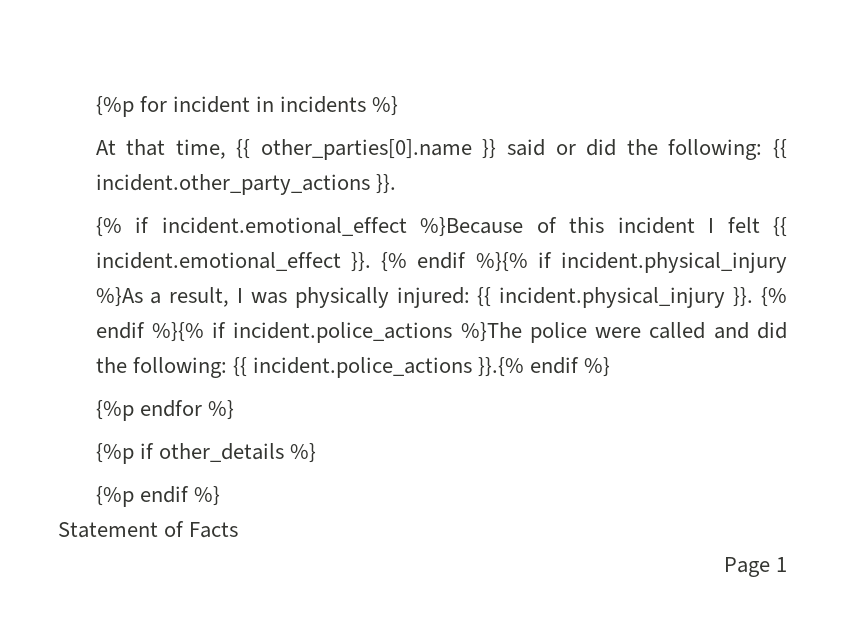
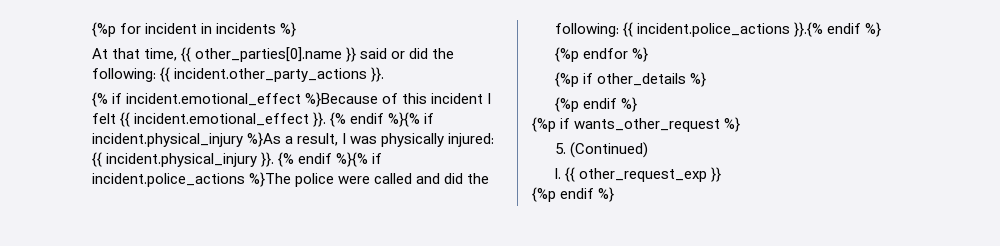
[58,521,239,538] [723,557,787,577] Statement of Facts // Page 1 -> [532,117,741,132] [554,142,648,158] [554,167,721,182] [532,187,615,202] {%p if wants_other_request %} // 5. (Continued) // l. {{ other_request_exp }} // {%p endif %}

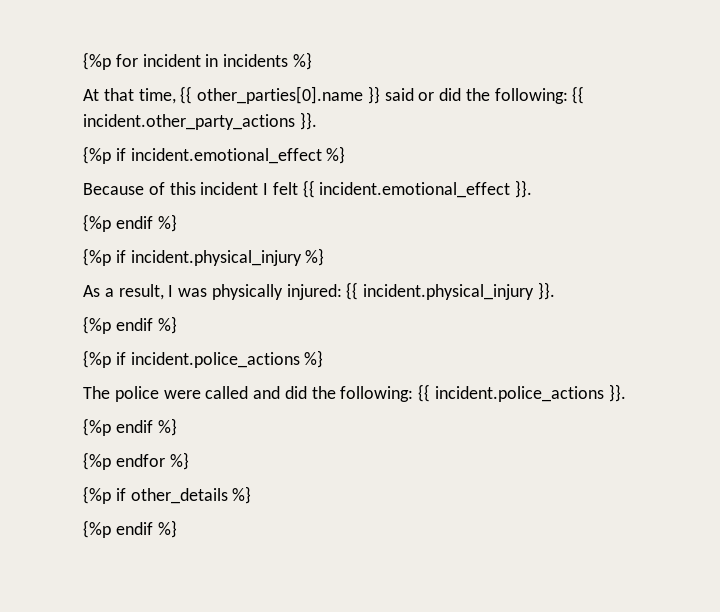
[91,92,108,107] {% -> [83,146,112,164] {%p
[304,92,378,107] %}Because -> [326,146,346,164] [83,183,145,195] %} // Because
[329,112,434,127] [91,132,281,147] {% endif %}{% if incident.physical_injury %}As -> [83,214,177,232] [83,248,325,266] [83,285,101,297] // {%p endif %} // {%p if incident.physical_injury %} // As
[277,152,382,167] [91,172,291,187] {% endif %}{% if incident.police_actions %}The -> [83,316,177,334] [83,350,324,368] [83,386,111,399] // {%p endif %} // {%p if incident.police_actions %} // The
[793,22,823,37] }}.{% -> [608,384,626,402] [83,418,112,436] }}. // {%p
[532,117,741,132] [554,142,648,158] [554,167,721,182] [532,187,615,202] // {%p if wants_other_request %} // 5. (Continued) // l. {{ other_request_exp }} // {%p endif %} -> (177, 529) none

